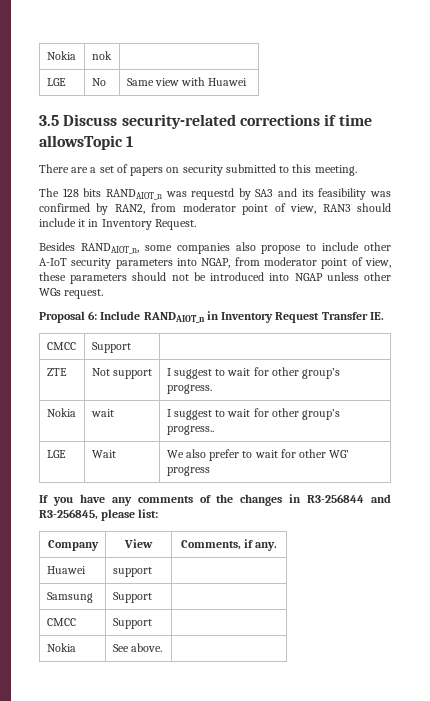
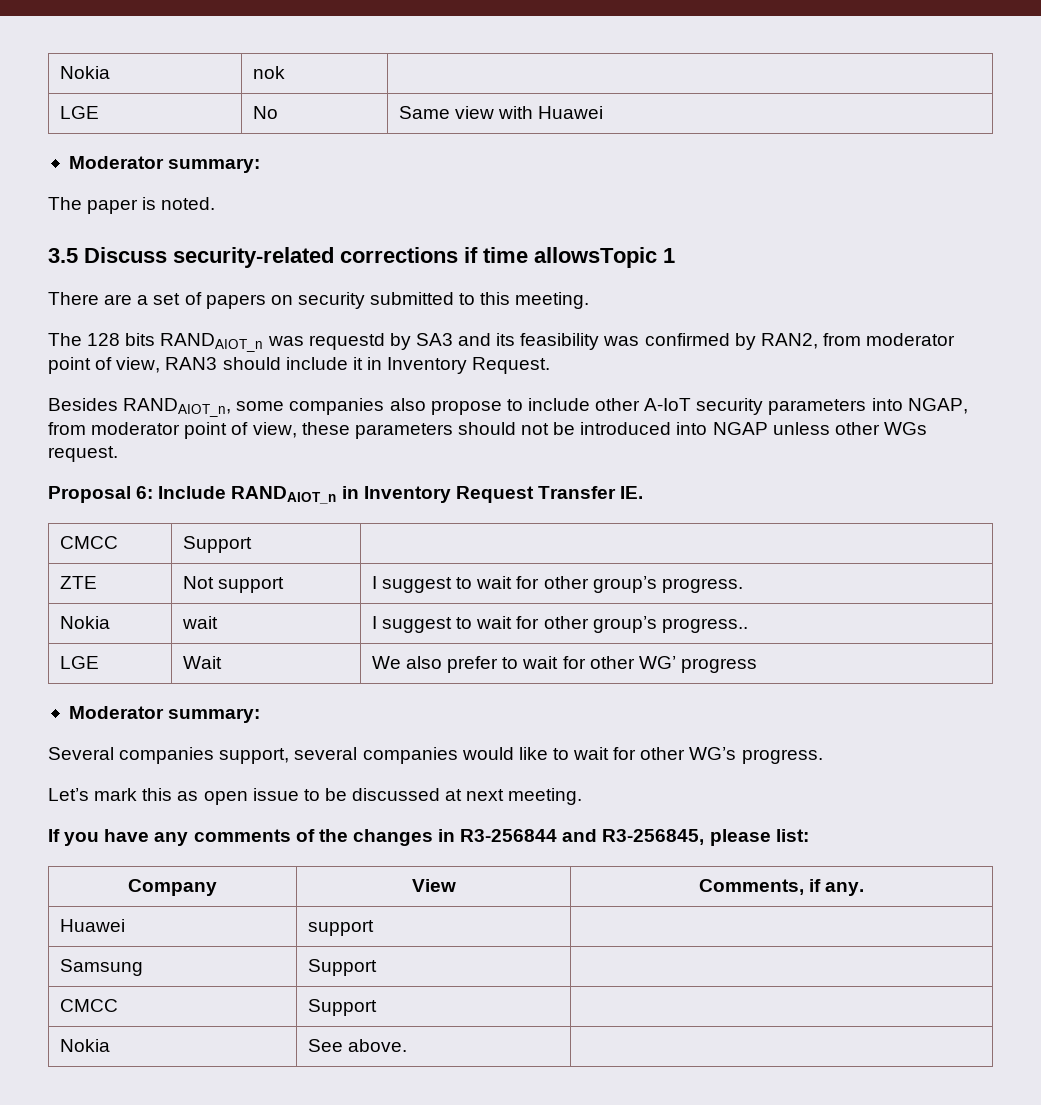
(248, 82) none -> [68,156,261,173] [48,197,216,214] // Moderator summary: // The paper is noted.
(210, 471) none -> [68,706,261,723] [48,747,823,764] [48,788,583,805] // Moderator summary: // Several companies support, several companies would like to wait for other WG’s progress. // Let’s mark this as open issue to be discussed at next meeting.

